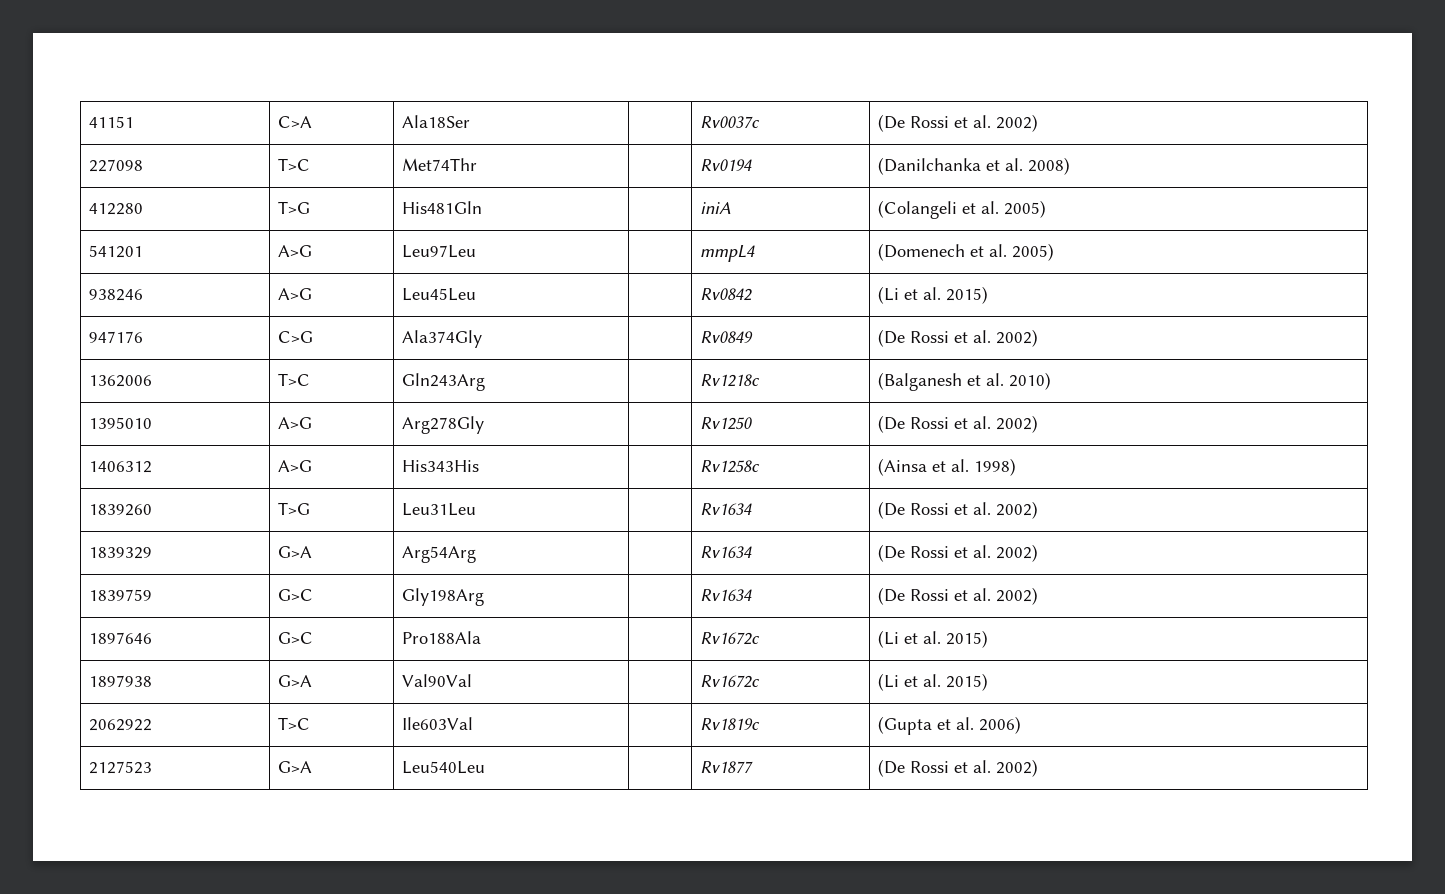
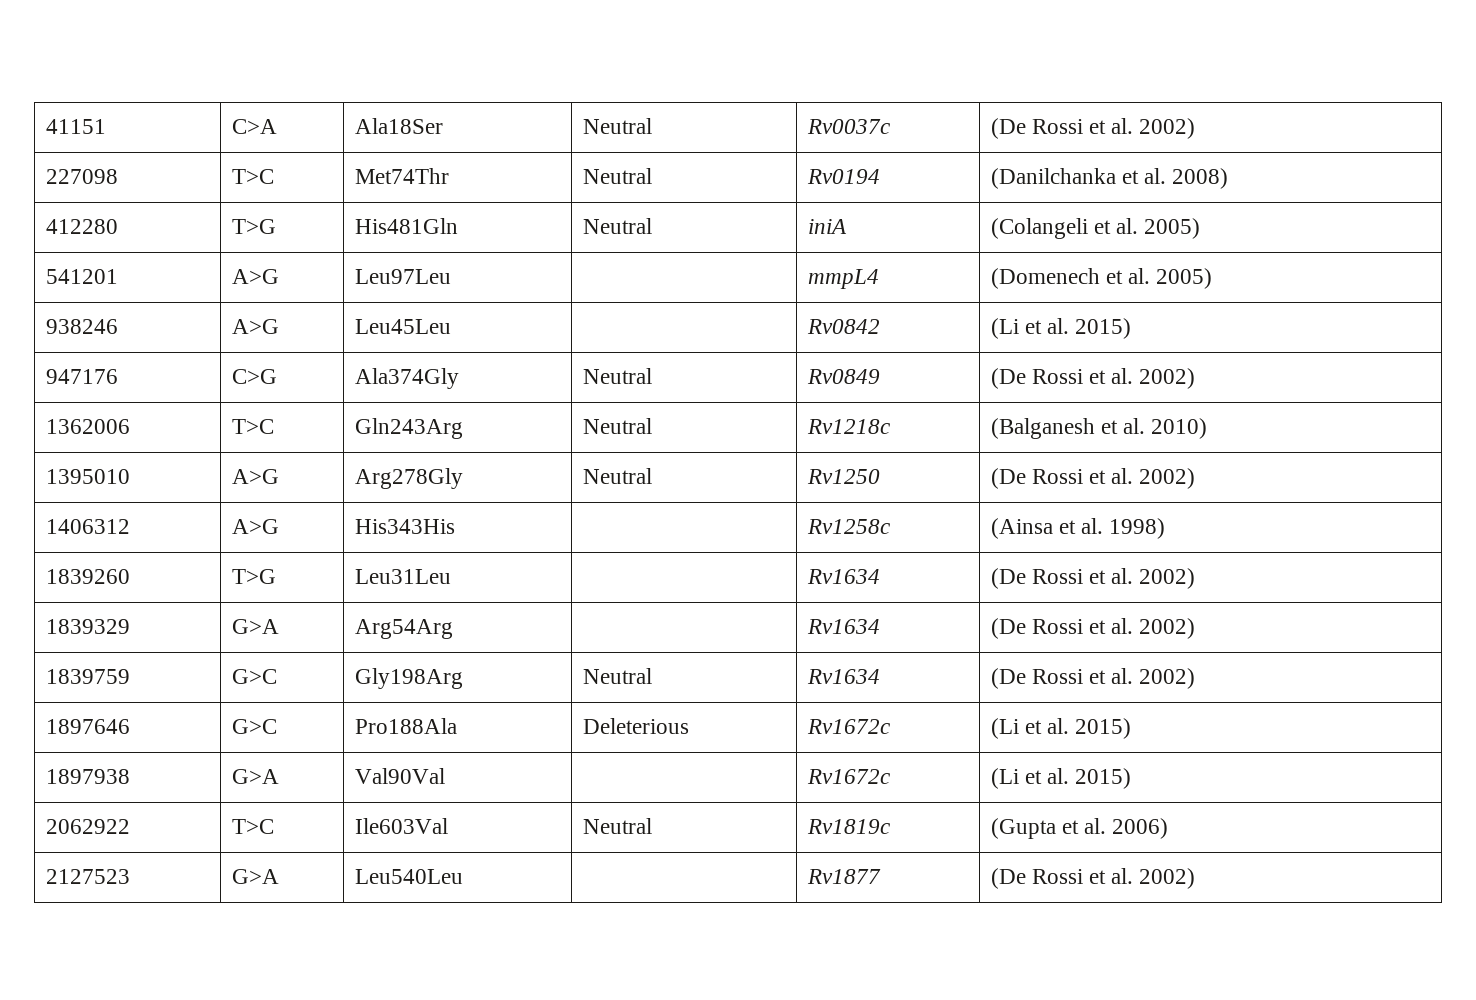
(470, 121) none -> [582,118,652,134] Neutral
(477, 164) none -> [582,168,652,184] Neutral
(482, 207) none -> [582,218,652,234] Neutral
(482, 339) none -> [582,368,652,384] Neutral
(485, 382) none -> [582,418,652,434] Neutral
(484, 425) none -> [582,468,652,484] Neutral
(484, 597) none -> [582,668,652,684] Neutral
(481, 637) none -> [582,718,689,734] Deleterious
(473, 723) none -> [582,818,652,834] Neutral

